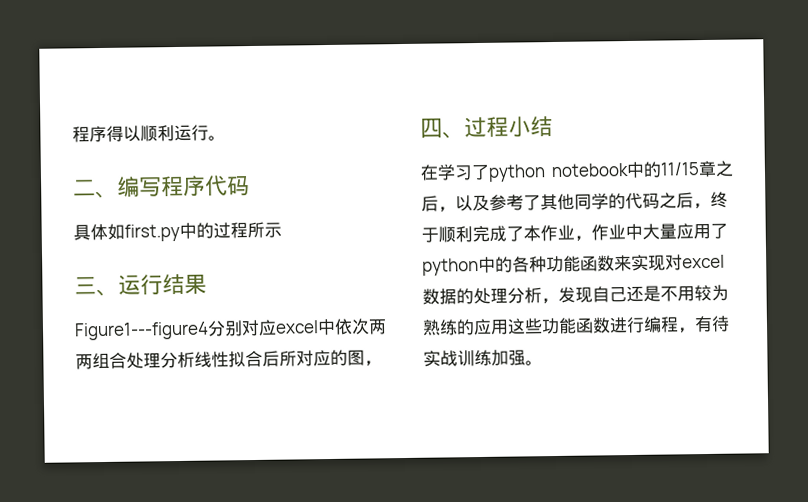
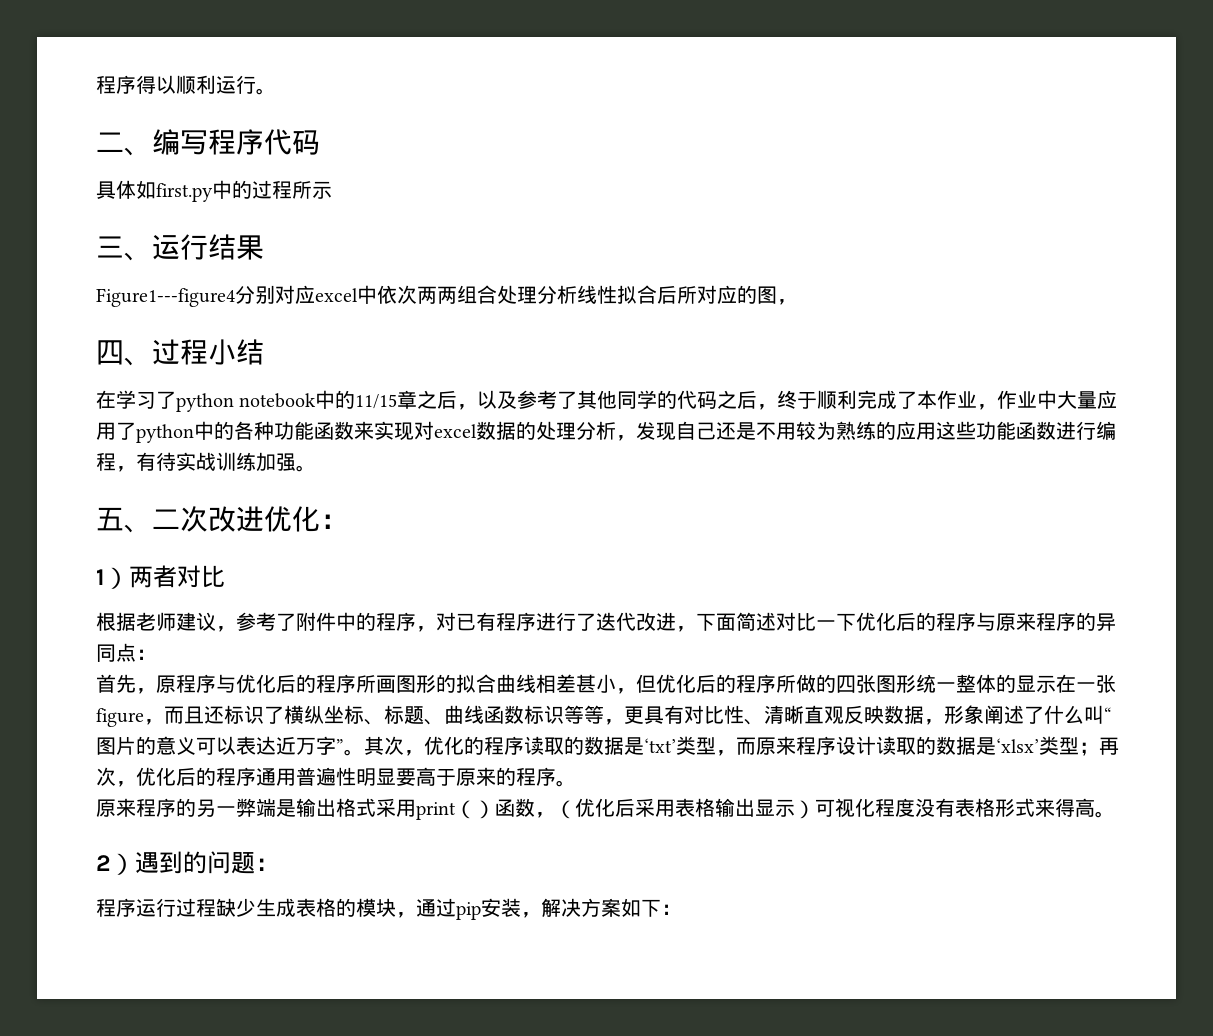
(543, 363) none -> [96,506,348,533] [96,565,225,589] [96,612,1116,632] [96,643,156,662] [96,674,1116,694] [96,705,1112,727] [96,736,1119,756] [96,767,576,787] [96,798,1115,820] [96,851,279,875] [96,898,681,920] // 五、二次改进优化： // 1）两者对比 // 根据老师建议，参考了附件中的程序，对已有程序进行了迭代改进，下面简述对比一下优化后的程序与原来程序的异同点： // 首先，原程序与优化后的程序所画图形的拟合曲线相差甚小，但优化后的程序所做的四张图形统一整体的显示在一张figure，而且还标识了横纵坐标、标题、曲线函数标识等等，更具有对比性、清晰直观反映数据，形象阐述了什么叫“图片的意义可以表达近万字”。其次，优化的程序读取的数据是‘txt’类型，而原来程序设计读取的数据是‘xlsx’类型；再次，优化后的程序通用普遍性明显要高于原来的程序。 // 原来程序的另一弊端是输出格式采用print（）函数，（优化后采用表格输出显示）可视化程度没有表格形式来得高。 // 2）遇到的问题： // 程序运行过程缺少生成表格的模块，通过pip安装，解决方案如下：

